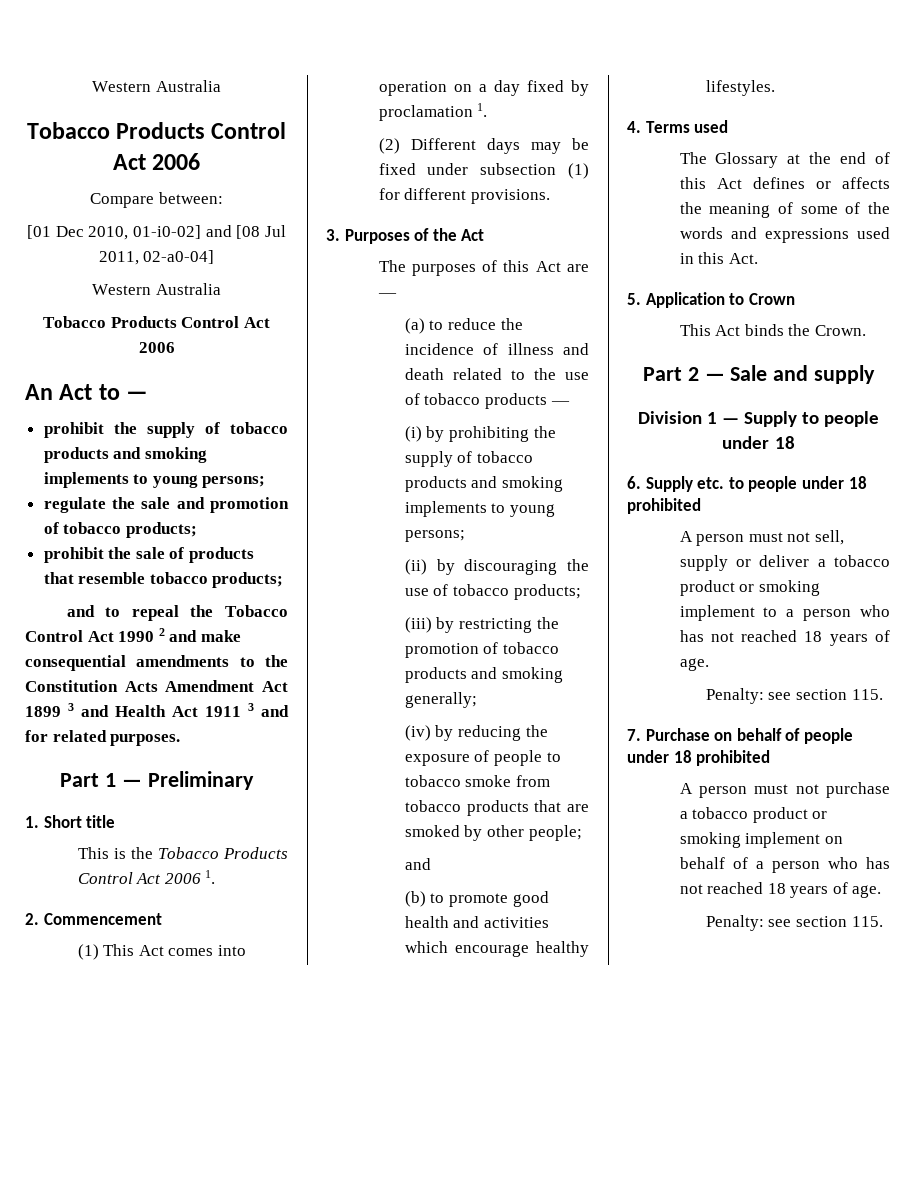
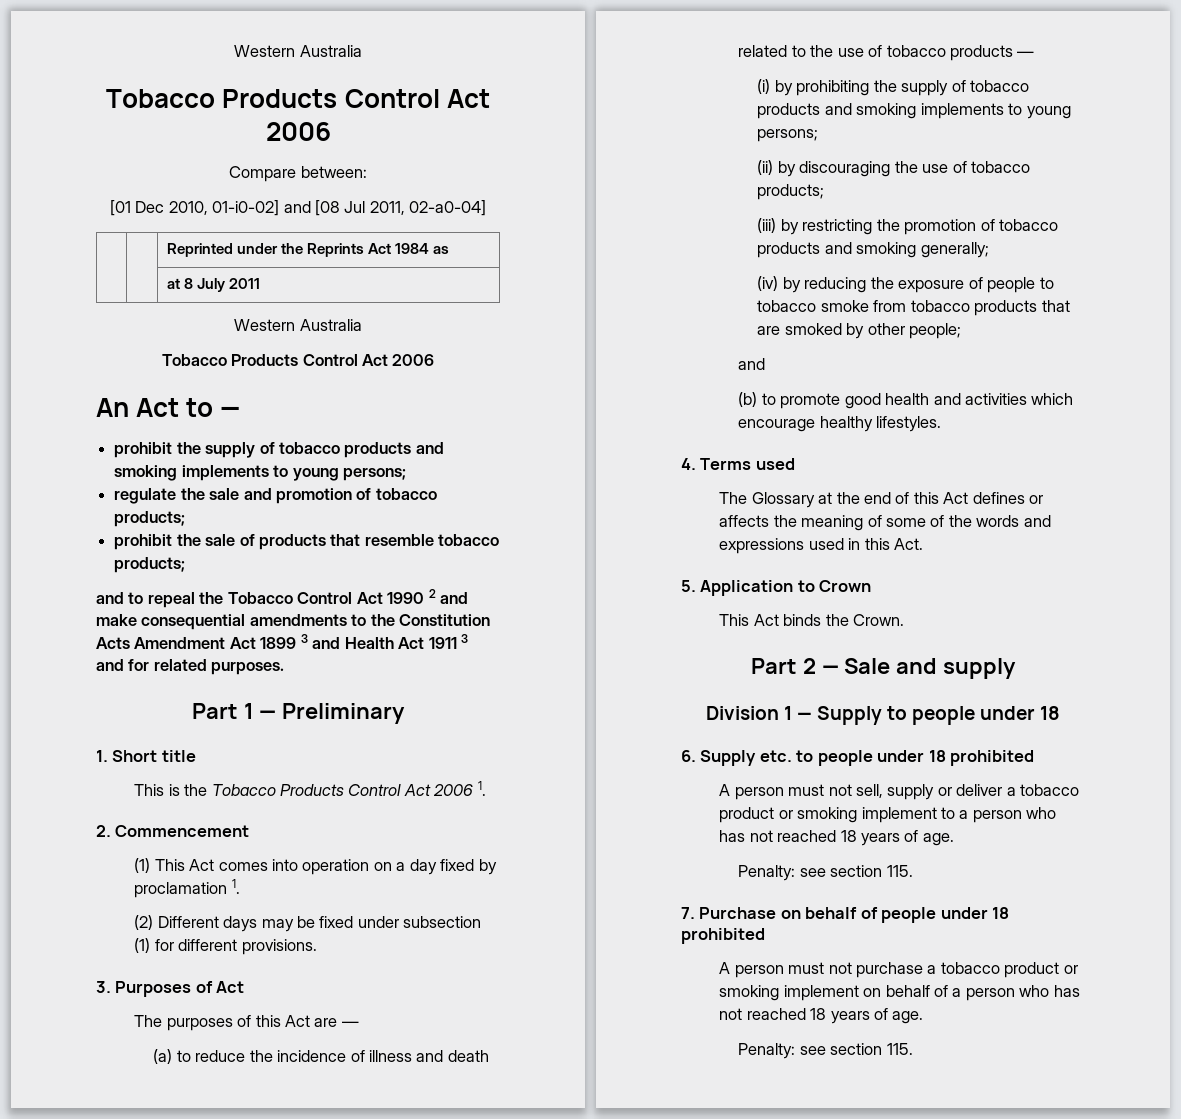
(215, 257) none -> [166,243,450,257] [166,278,260,292] // | | Reprinted under the Reprints Act 1984 as // | | at 8 July 2011
[432,228,457,241] the -> (213, 987) none

